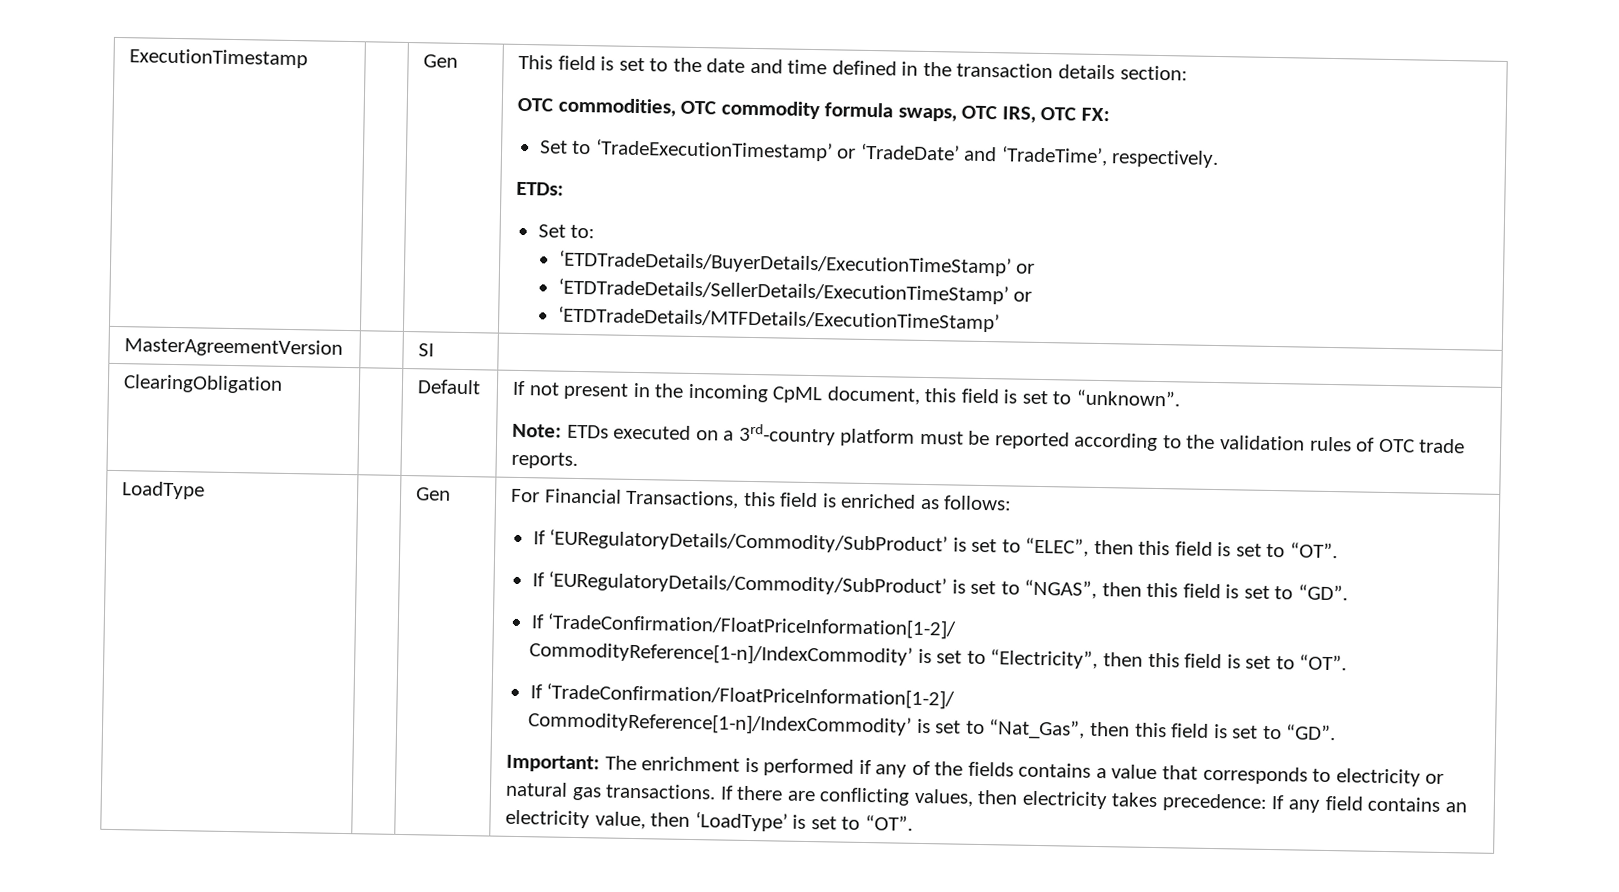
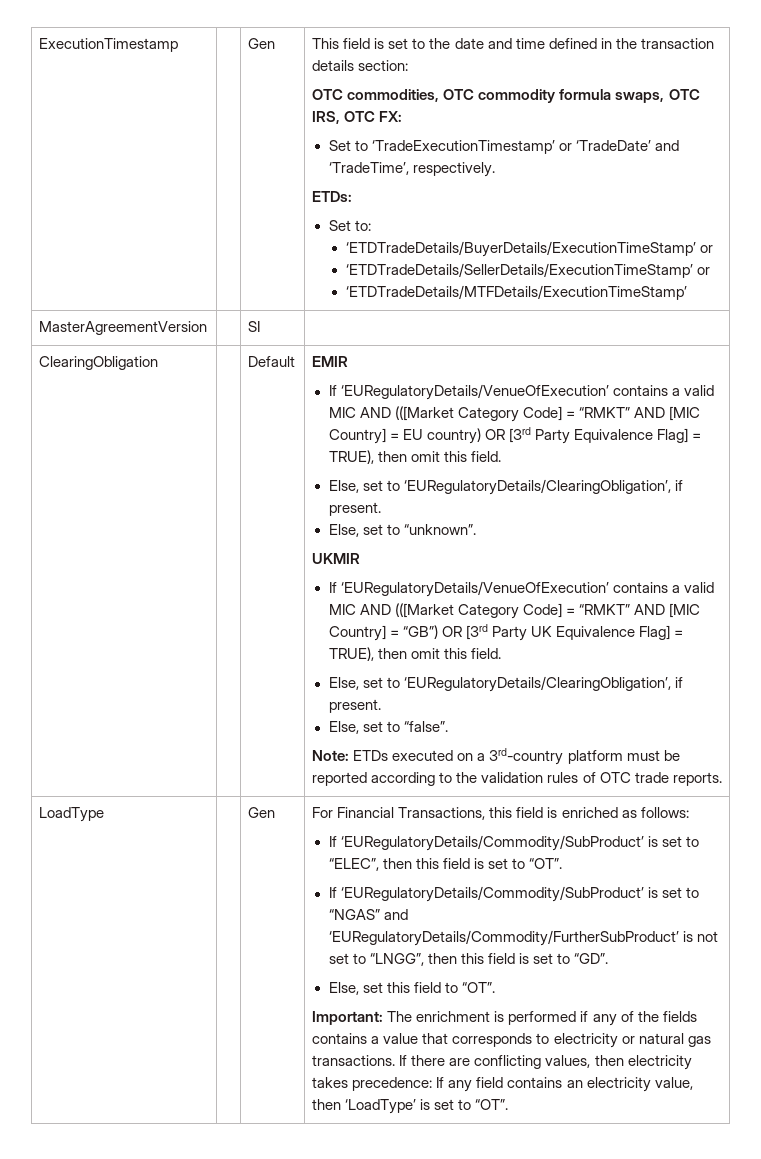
[512,380,1180,407] If not present in the incoming CpML document, this field is set to “unknown”. -> [312,356,349,367] [328,384,714,400] [328,406,701,422] [328,427,702,444] [328,450,501,464] [328,479,683,495] [328,502,381,516] [328,524,476,537] [312,553,361,564] [328,581,714,597] [328,603,701,619] [328,624,684,641] [328,647,501,661] [328,676,683,692] [328,699,381,713] [328,721,448,734] EMIR // If ‘EURegulatoryDetails/VenueOfExecution’ contains a valid MIC AND (([Market Category Code] = “RMKT” AND [MIC Country] = EU country) OR [3rd Party Equivalence Flag] = TRUE), then omit this field. // Else, set to ‘EURegulatoryDetails/ClearingObligation’, if present. // Else, set to “unknown”. // UKMIR // If ‘EURegulatoryDetails/VenueOfExecution’ contains a valid MIC AND (([Market Category Code] = “RMKT” AND [MIC Country] = “GB”) OR [3rd Party UK Equivalence Flag] = TRUE), then omit this field. // Else, set to ‘EURegulatoryDetails/ClearingObligation’, if present. // Else, set to “false”.
[1024,579,1348,601] [530,612,958,640] [529,641,1348,671] [529,682,956,710] [528,711,1337,741] “NGAS”, then this field is set to “GD”. // If ‘TradeConfirmation/FloatPriceInformation[1-2]/ // CommodityReference[1-n]/IndexCommodity’ is set to “Electricity”, then this field is set to “OT”. // If ‘TradeConfirmation/FloatPriceInformation[1-2]/ // CommodityReference[1-n]/IndexCommodity’ is set to “Nat_Gas”, then this field is set to “GD”. -> [328,909,408,920] [328,930,718,946] [328,953,609,966] [328,982,495,995] “NGAS” and ‘EURegulatoryDetails/Commodity/FurtherSubProduct’ is not set to “LNGG”, then this field is set to “GD”. // Else, set this field to “OT”.

